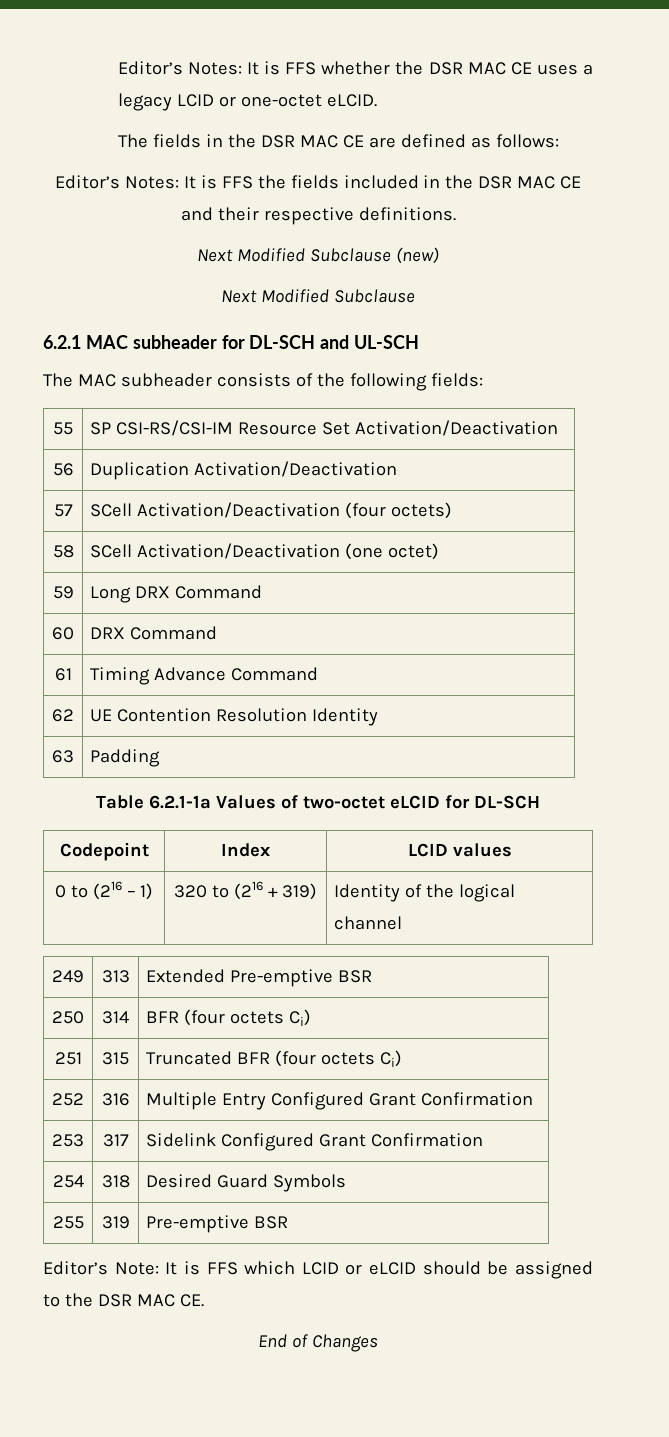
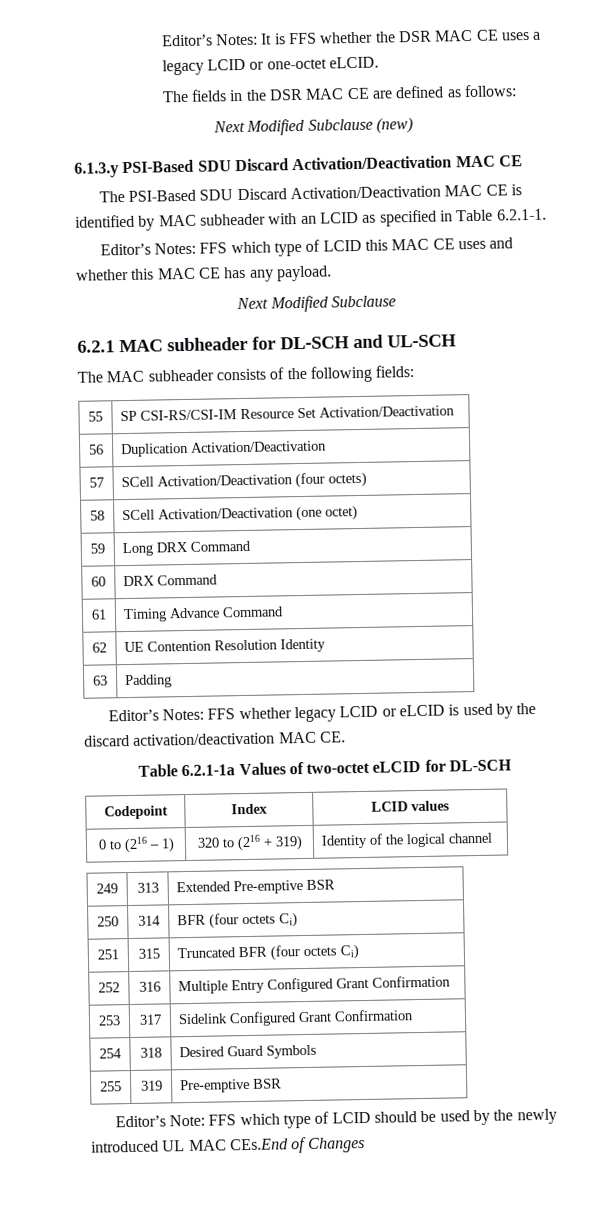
[54,175,582,189] [180,207,456,225] [197,247,439,264] Editor’s Notes: It is FFS the fields included in the DSR MAC CE and their respective definitions. // Next Modified Subclause (new) -> [213,117,413,136] [74,155,523,178] [98,184,523,203] [75,208,547,231] [99,237,514,257] [76,265,332,282] Next Modified Subclause (new) // 6.1.3.y PSI-Based SDU Discard Activation/Deactivation MAC CE // The PSI-Based SDU Discard Activation/Deactivation MAC CE is identified by MAC subheader with an LCID as specified in Table 6.2.1-1. // Editor’s Notes: FFS which type of LCID this MAC CE uses and whether this MAC CE has any payload.
(161, 758) none -> [107,702,537,723] [84,731,346,747] // Editor’s Notes: FFS whether legacy LCID or eLCID is used by the discard activation/deactivation MAC CE.
[165,1261,593,1279] [43,1293,204,1307] [258,1334,288,1348] It is FFS which LCID or eLCID should be assigned to the DSR MAC CE. // End -> [208,1108,557,1129] [91,1138,289,1153] FFS which type of LCID should be used by the newly introduced UL MAC CEs.End

